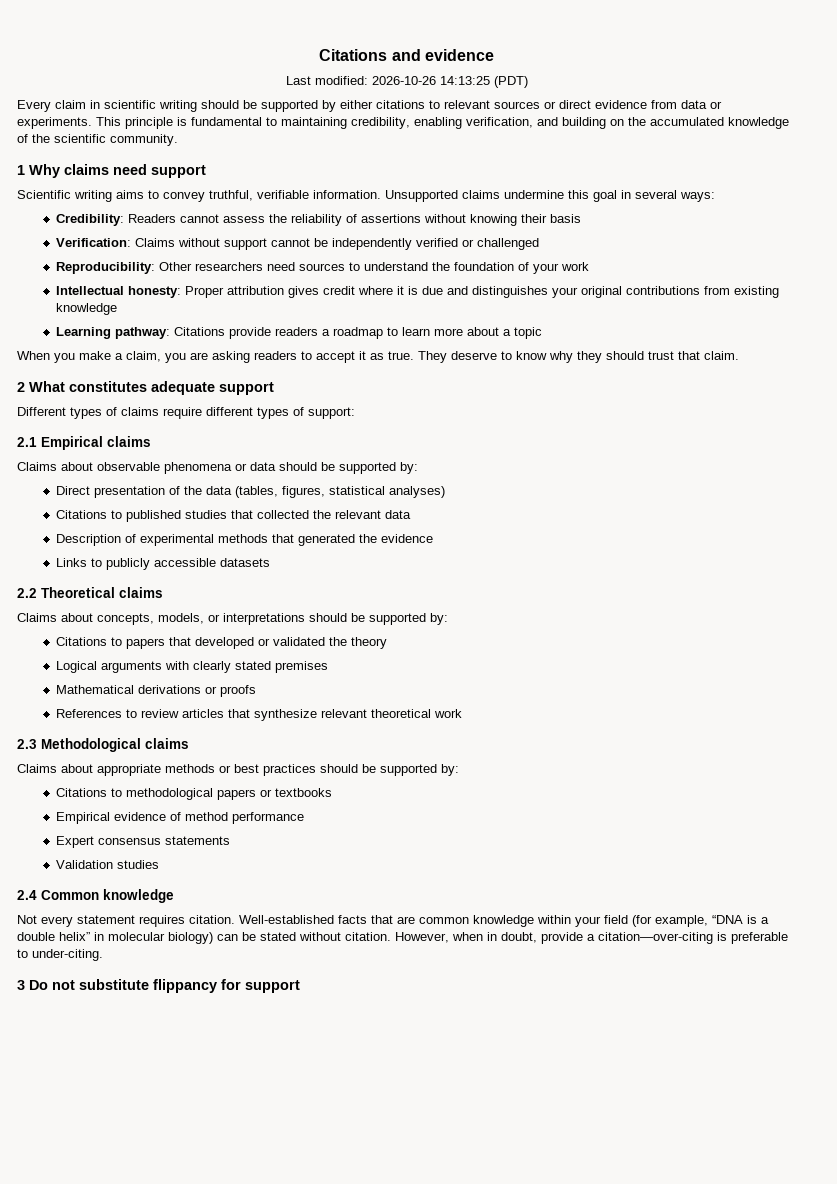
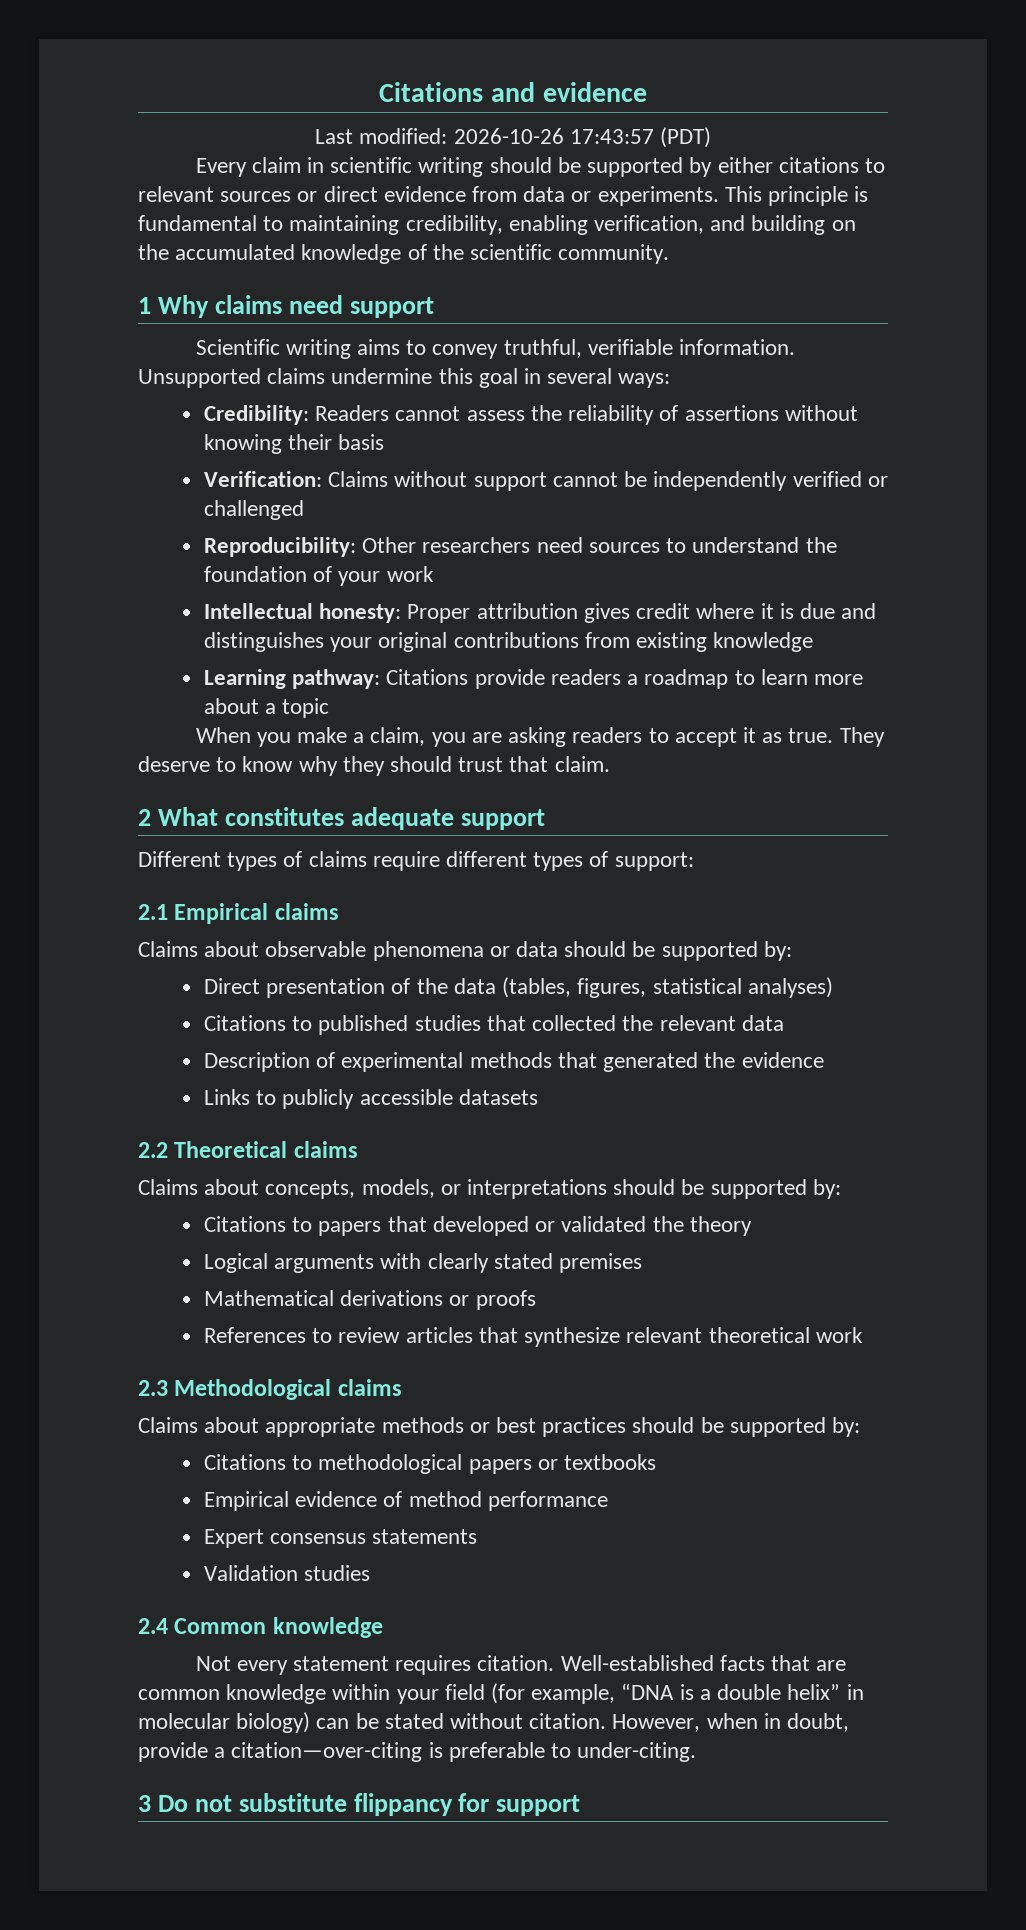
[439,76,490,85] 14:13:25 -> [569,129,654,144] 17:43:57

